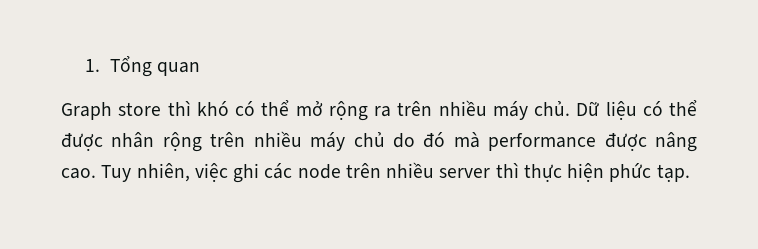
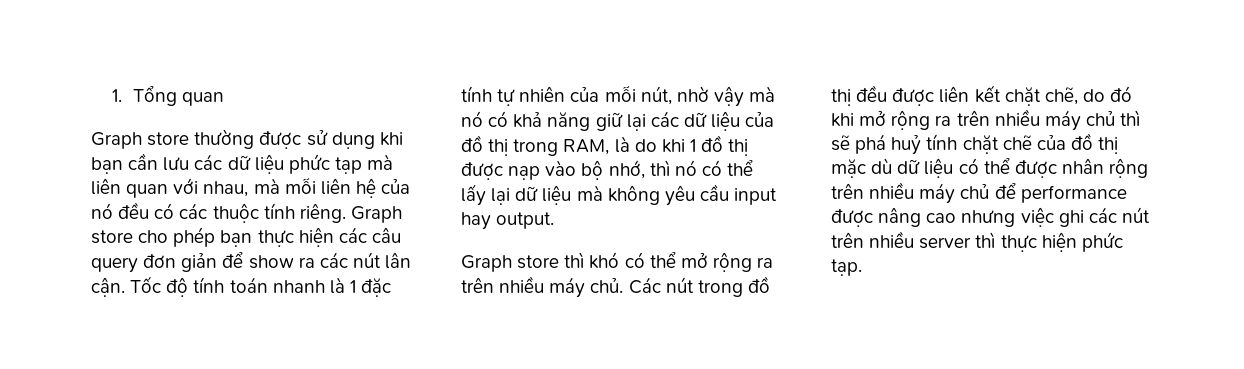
(201, 69) none -> [91,129,403,149] [91,153,394,174] [91,178,411,198] [91,202,402,223] [91,227,401,247] [91,252,412,273] [91,276,392,297] [461,86,776,107] [461,111,775,131] [461,135,749,156] [461,160,754,180] [461,184,778,206] [461,212,555,230] // Graph store thường được sử dụng khi bạn cần lưu các dữ liệu phức tạp mà liên quan với nhau, mà mỗi liên hệ của nó đều có các thuộc tính riêng. Graph store cho phép bạn thực hiện các câu query đơn giản để show ra các nút lân cận. Tốc độ tính toán nhanh là 1 đặc tính tự nhiên của mỗi nút, nhờ vậy mà nó có khả năng giữ lại các dữ liệu của đồ thị trong RAM, là do khi 1 đồ thị được nạp vào bộ nhớ, thì nó có thể lấy lại dữ liệu mà không yêu cầu input hay output.
[576,101,600,116] Dữ -> [628,276,770,297] [831,85,1133,106] [831,109,1141,131] [831,133,1119,155] [831,158,921,178] Các nút trong đồ thị đều được liên kết chặt chẽ, do đó khi mở rộng ra trên nhiều máy chủ thì sẽ phá huỷ tính chặt chẽ của đồ thị mặc dù dữ
[392,132,697,152] [61,163,190,182] do đó mà performance được nâng cao. Tuy nhiên, -> [994,183,1127,203] [831,207,1016,227] để performance được nâng cao nhưng
[297,164,341,179] node -> [1121,207,1150,223] nút

